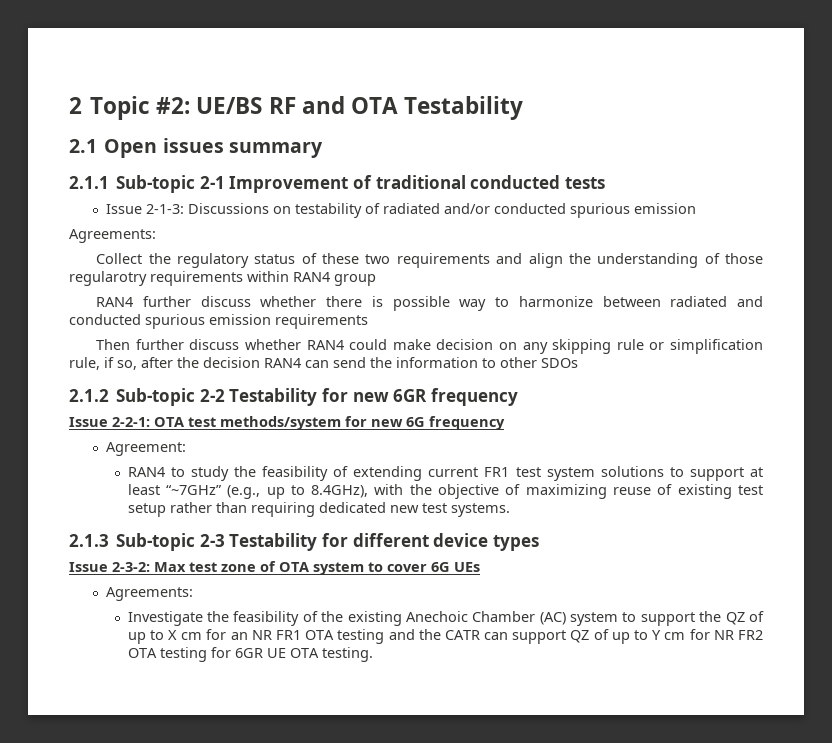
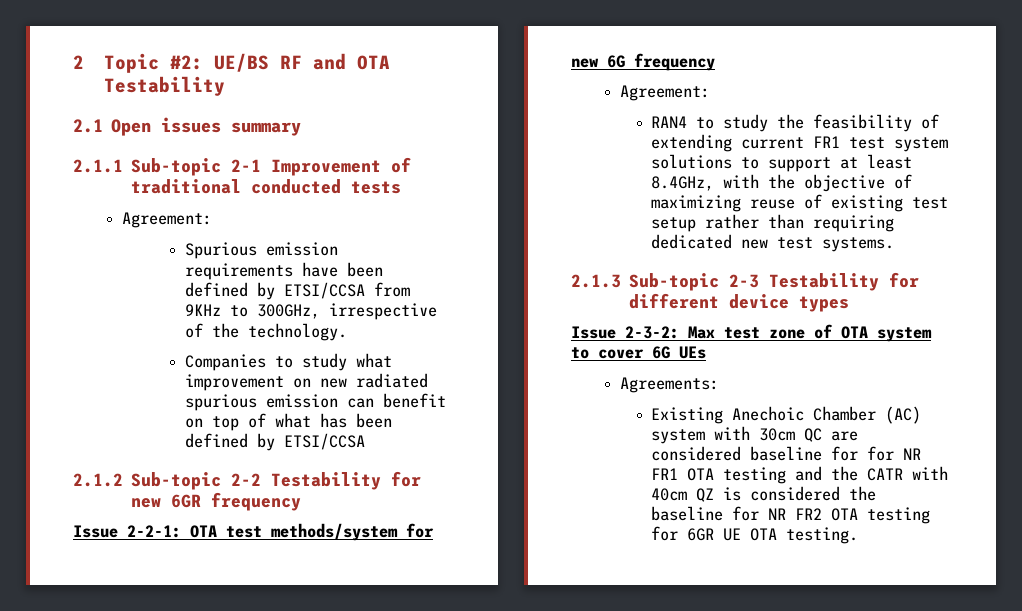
[106,203,697,218] [69,229,156,243] [96,253,764,268] [69,271,376,286] [96,296,763,311] [69,314,368,329] [96,339,763,354] [69,357,578,370] Issue 2-1-3: Discussions on testability of radiated and/or conducted spurious emission // Agreements: // Collect the regulatory status of these two requirements and align the understanding of those regularotry requirements within RAN4 group // RAN4 further discuss whether there is possible way to harmonize between radiated and conducted spurious emission requirements // Then further discuss whether RAN4 could make decision on any skipping rule or simplification rule, if so, after the decision RAN4 can send the information to other SDOs -> [122,212,213,228] [184,242,338,259] [184,262,383,280] [184,282,410,300] [184,303,437,320] [184,323,347,341] [184,353,392,371] [184,373,428,391] [184,393,446,411] [184,413,392,431] [184,433,365,451] Agreement: // Spurious emission requirements have been defined by ETSI/CCSA from 9KHz to 300GHz, irrespective of the technology. // Companies to study what improvement on new radiated spurious emission can benefit on top of what has been defined by ETSI/CCSA
[165,485,369,499] “~7GHz” (e.g., up to 8.4GHz), -> [651,176,715,191] 8.4GHz,
[127,611,764,626] [127,629,248,644] Investigate the feasibility of the existing Anechoic Chamber (AC) system to support the QZ of up to X cm for an -> [651,406,922,424] [651,426,859,444] [651,446,895,461] Existing Anechoic Chamber (AC) system with 30cm QC are considered baseline for for
[484,629,686,644] can support QZ of up to Y cm -> [912,466,949,480] [651,486,877,502] [651,506,724,521] with 40cm QZ is considered the baseline

